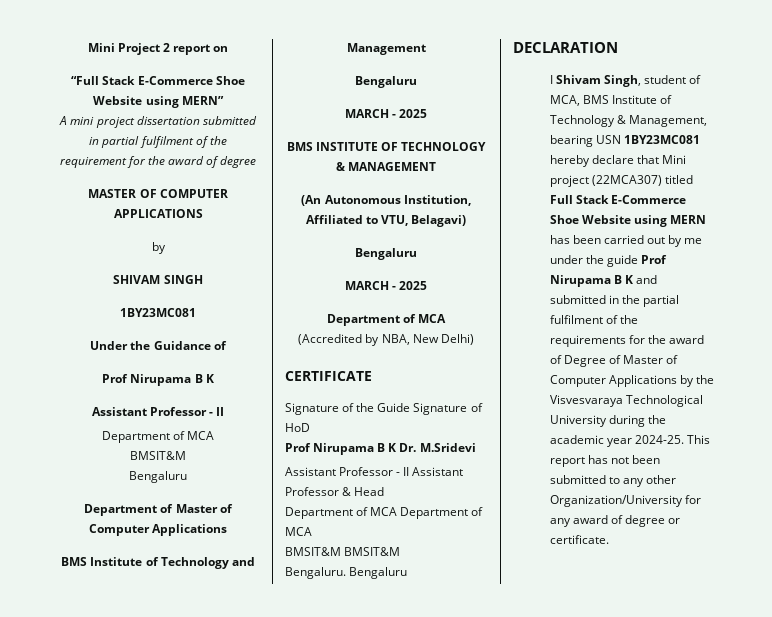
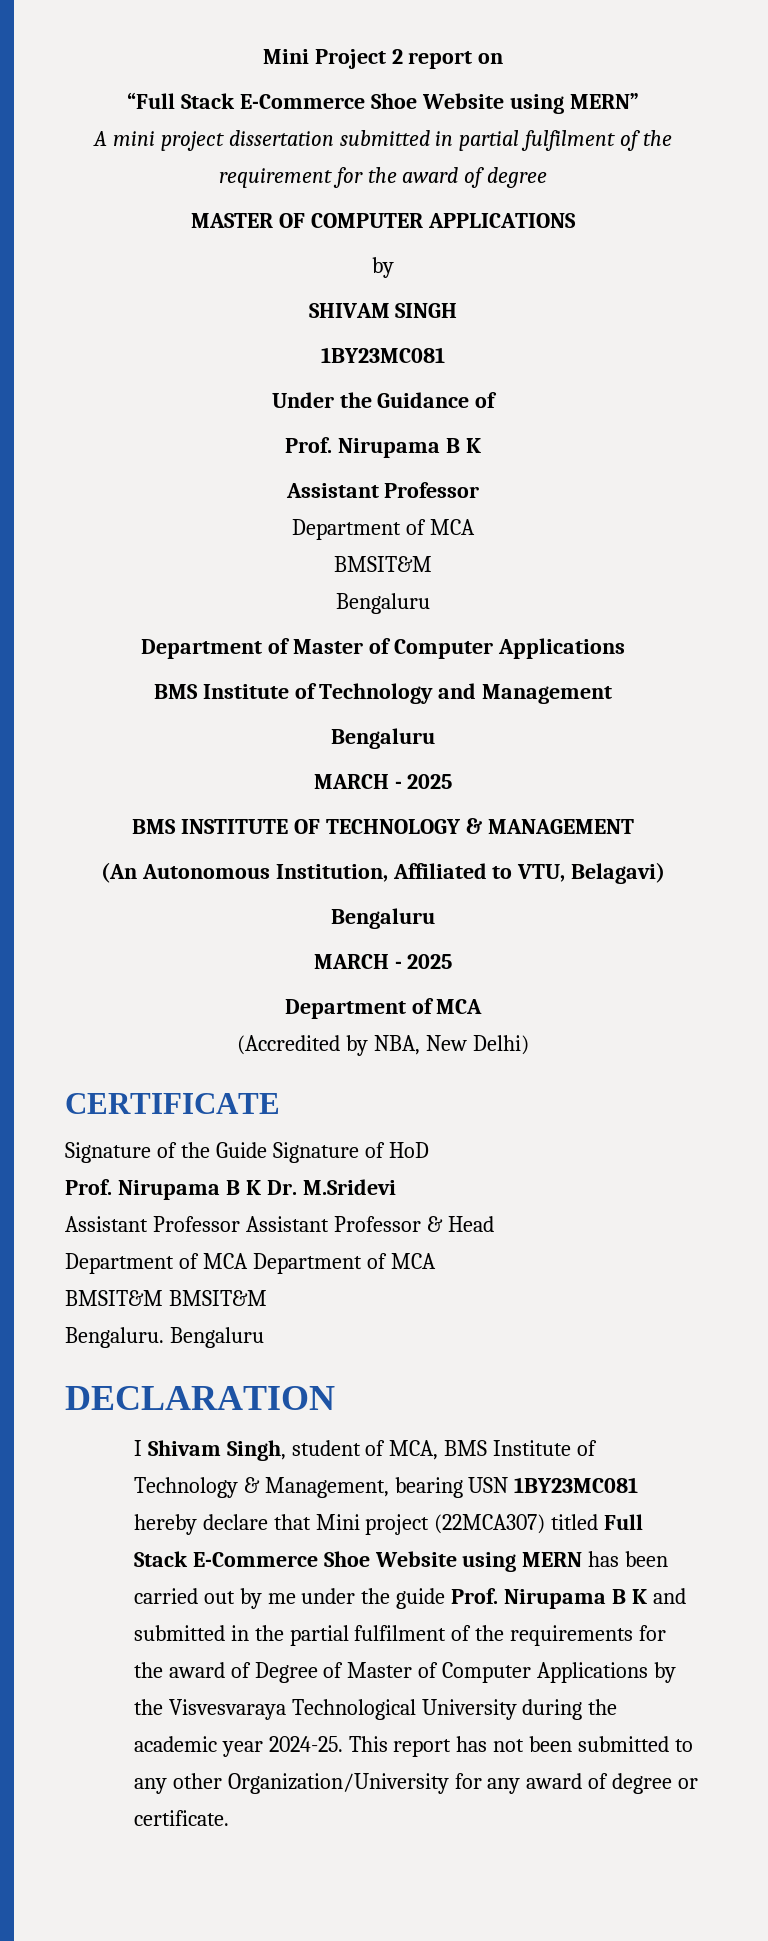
[102,374,129,383] Prof -> [285,437,333,453] Prof.
[209,407,225,416] - II -> (480, 490) none
[285,443,311,452] Prof -> [65,1179,112,1195] Prof.
[396,467,410,476] - II -> (240, 1224) none
[640,255,667,264] Prof -> [451,1588,499,1604] Prof.

